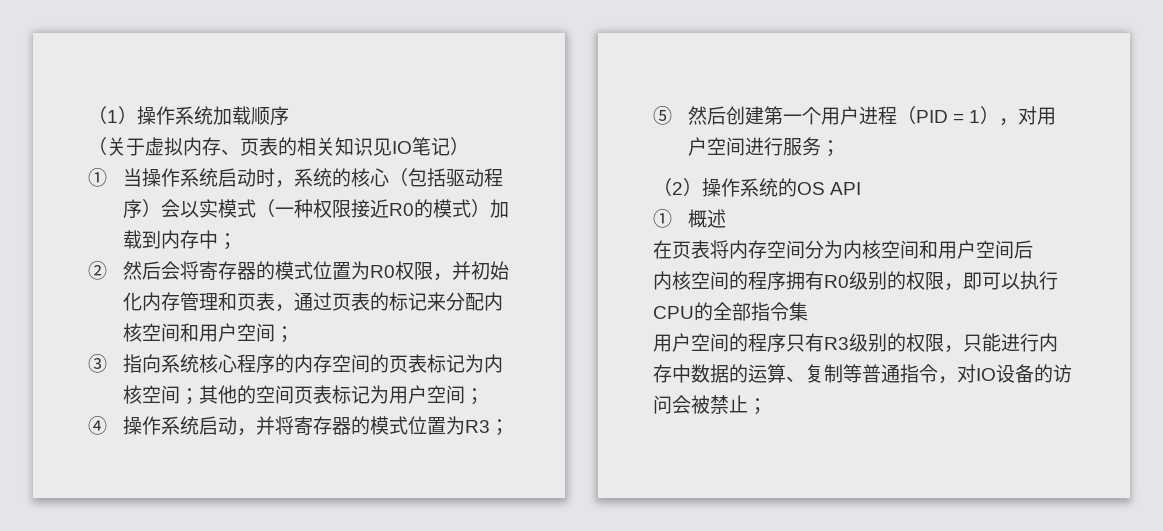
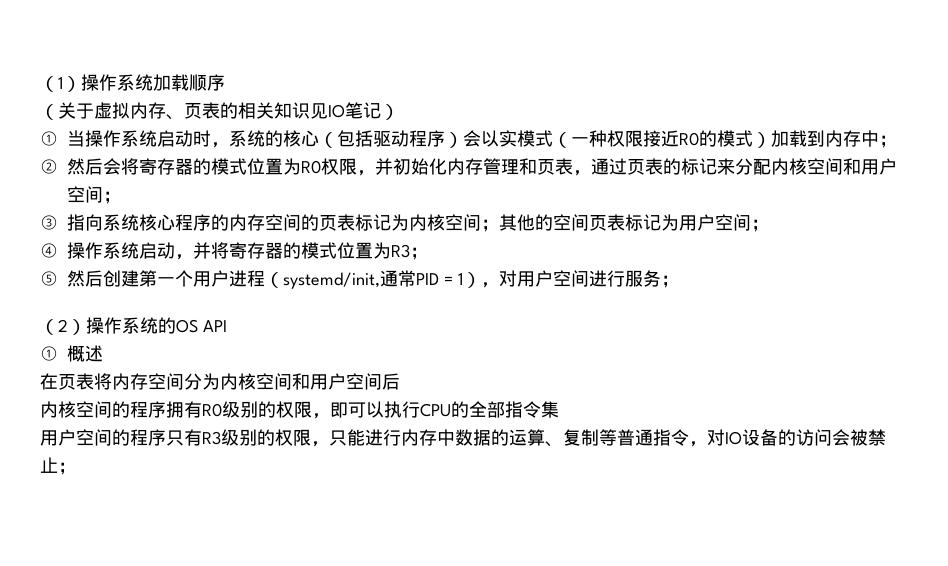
(916, 115) none -> [283,270,416,289] systemd/init,通常

